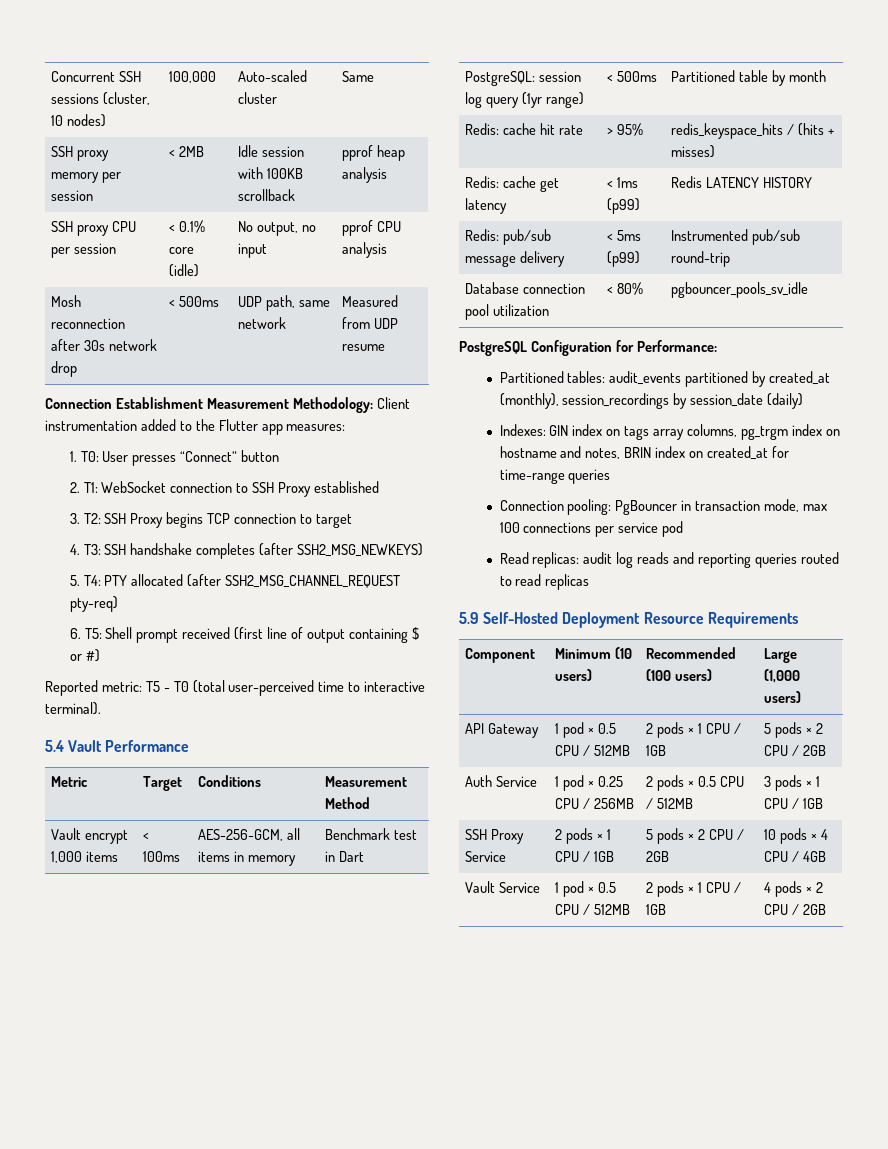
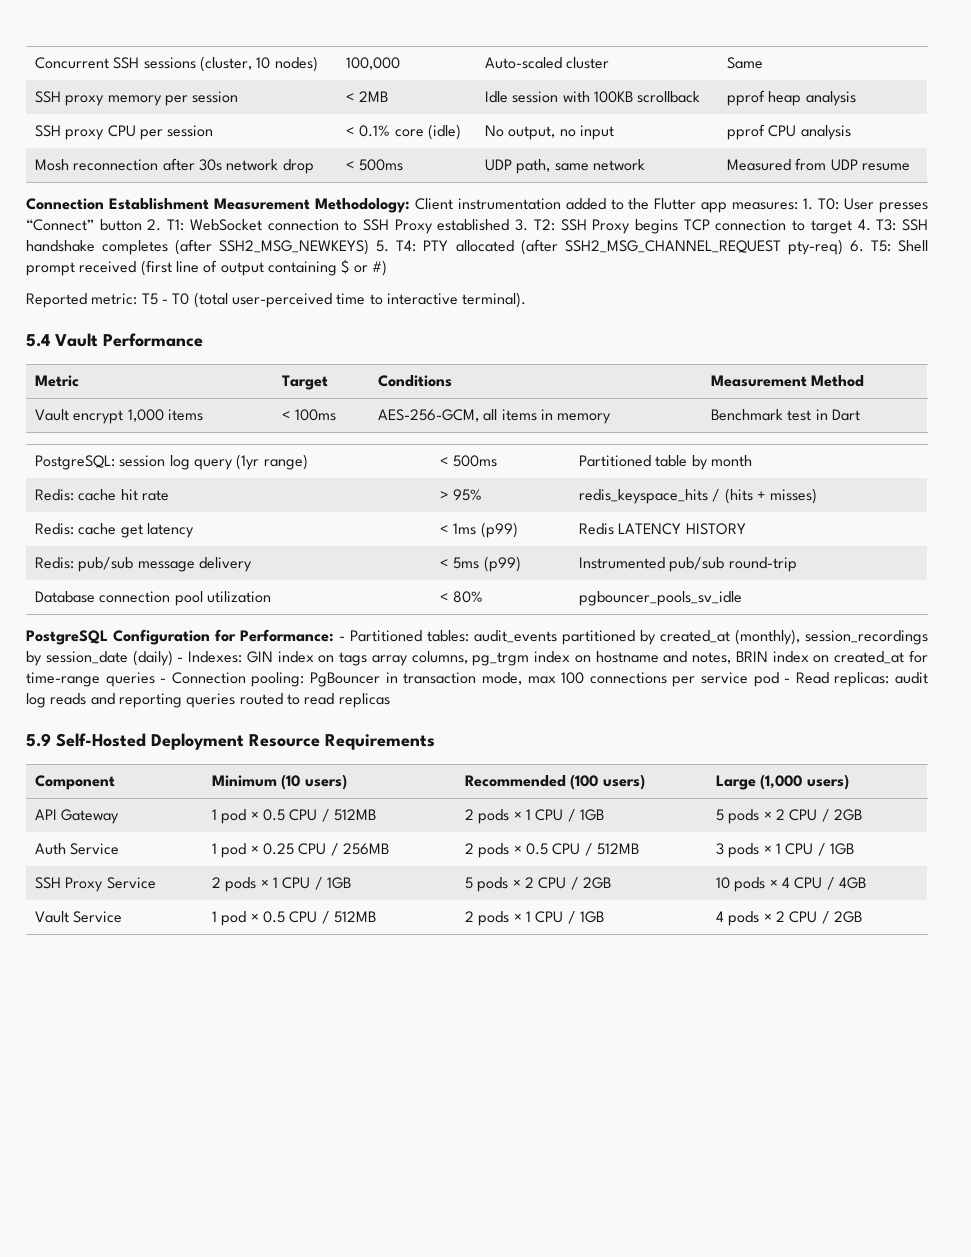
(346, 427) // -> (799, 206) none
(280, 456) // -> (142, 225) none
(380, 487) // -> (510, 225) none
(352, 521) // -> (852, 227) none
(424, 550) // -> (370, 247) none
(118, 604) // -> (843, 247) none
(717, 346) // -> [339,636,345,641] -
(804, 401) // -> [177,657,184,662] -
(611, 476) // -> [160,678,167,683] -
(684, 529) // -> [784,678,791,683] -

